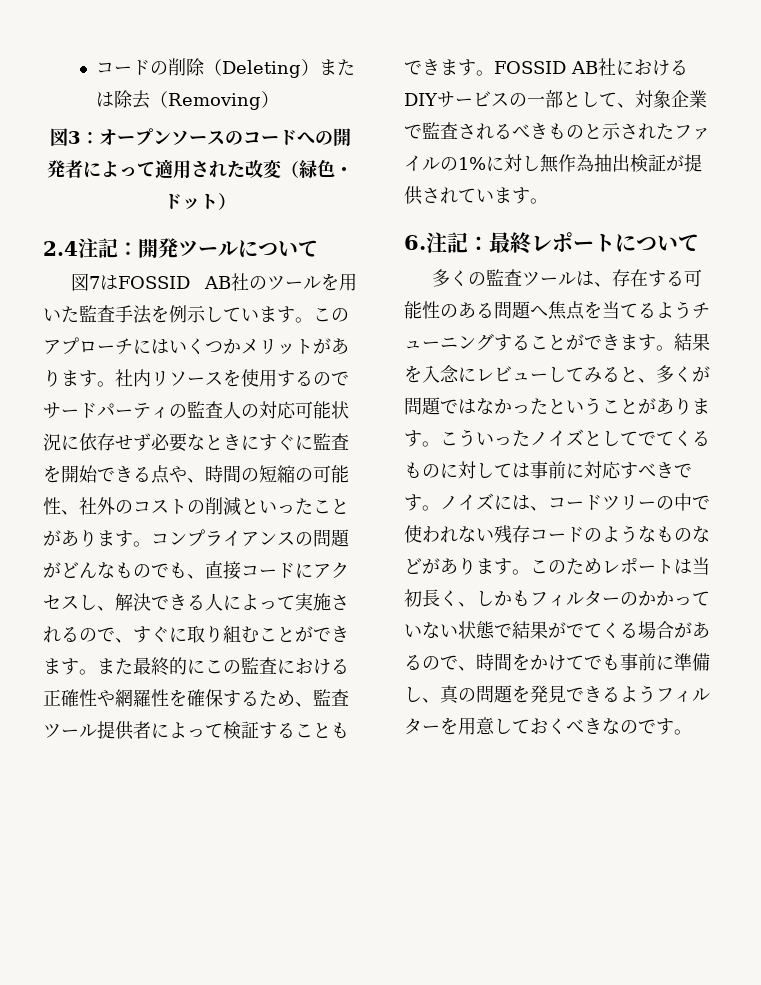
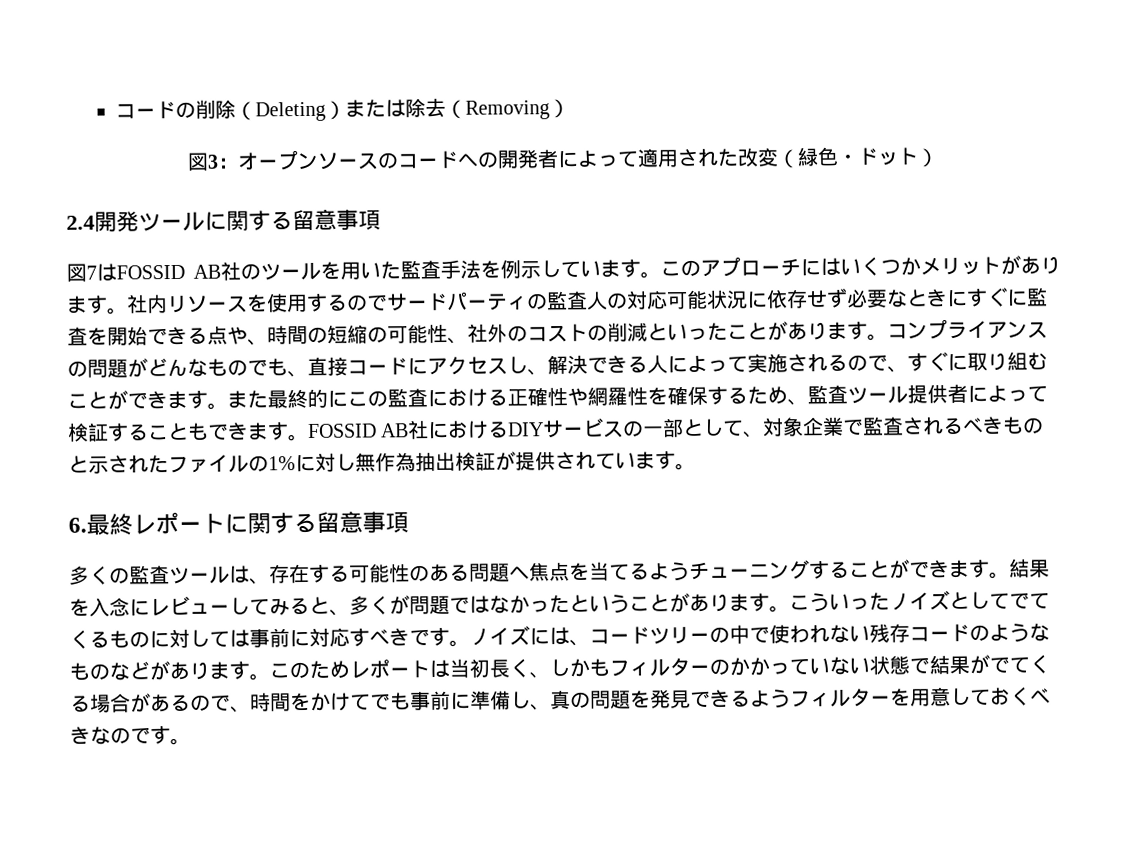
[78,238,138,258] 注記： -> (95, 222) none
[258,240,318,257] ついて -> [226,208,381,232] 関する留意事項
[426,232,489,253] 注記： -> (87, 525) none
[636,234,699,251] ついて -> [247,511,409,535] 関する留意事項

